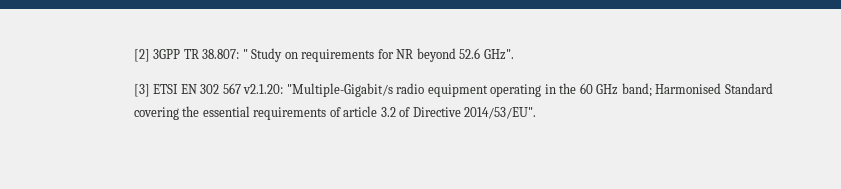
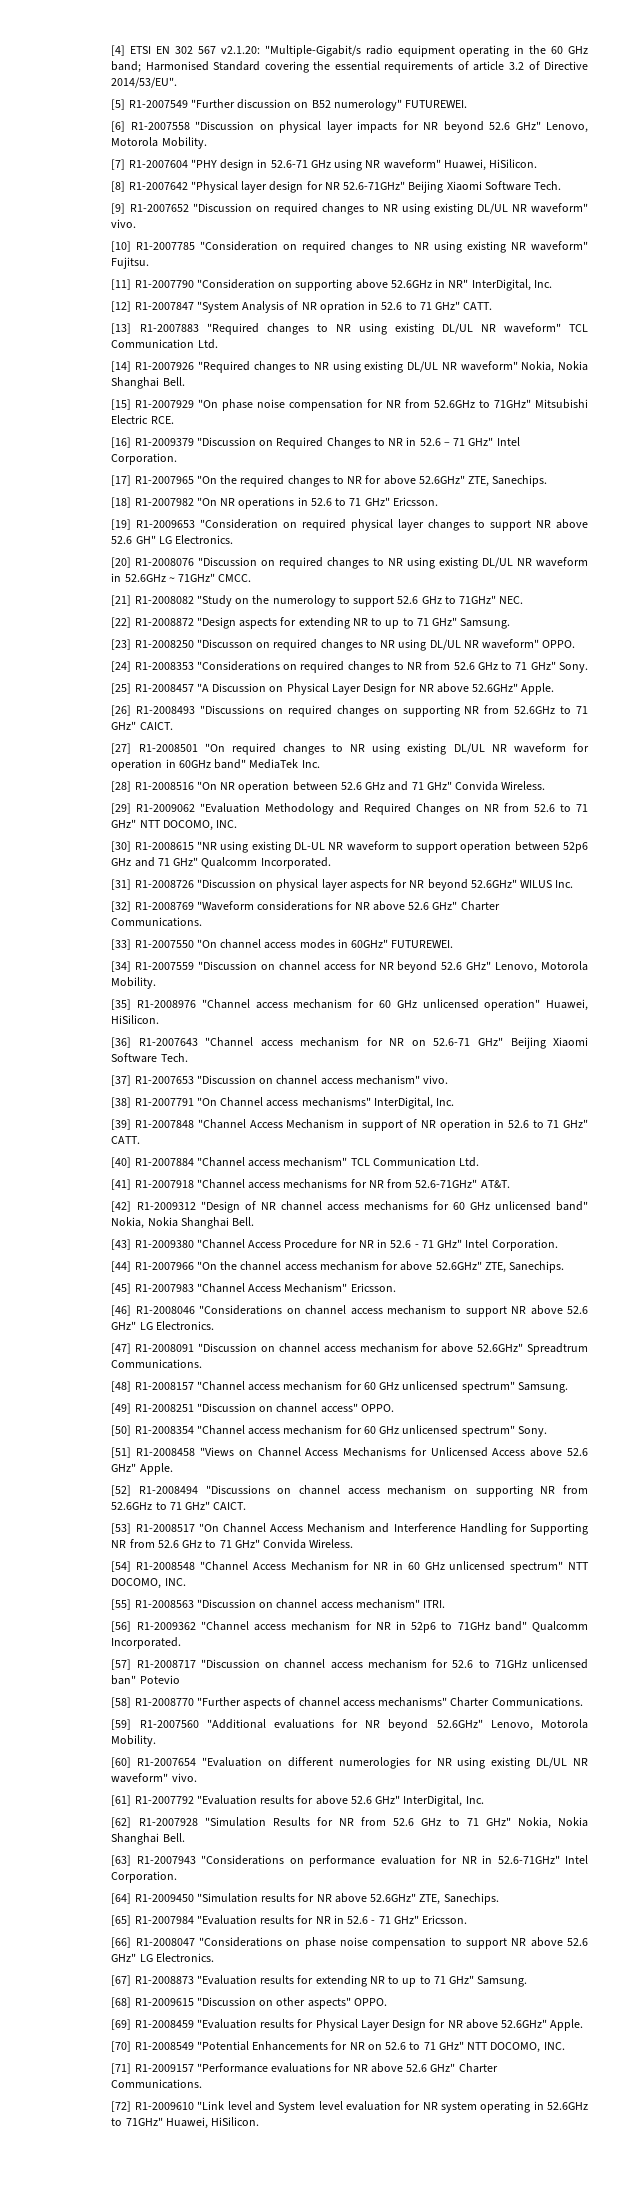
[133,48,514,62] [133,84,150,97] [2] 3GPP TR 38.807: " Study on requirements for NR beyond 52.6 GHz". // [3] -> [111,45,126,56] [4]
(537, 113) none -> [111,99,468,111] [111,121,588,133] [111,137,207,149] [111,159,538,171] [111,181,562,193] [111,203,589,215] [111,219,137,228] [111,241,589,253] [111,257,150,269] [111,279,552,291] [111,301,493,313] [111,323,588,335] [111,339,218,349] [111,361,588,373] [111,377,185,389] [111,399,588,411] [111,415,174,424] [111,437,520,449] [111,453,178,465] [111,475,548,487] [111,497,438,509] [111,519,588,531] [111,535,234,544] [111,557,588,569] [111,573,252,582] [111,595,524,607] [111,617,511,629] [111,639,576,651] [111,661,588,673] [111,683,555,695] [111,705,589,717] [111,721,173,730] [111,743,590,755] [111,759,320,771] [111,781,546,793] [111,803,588,815] [111,819,238,831] [111,841,589,853] [111,857,331,869] [111,879,574,891] [111,901,500,912] [111,917,203,927] [111,939,454,950] [111,961,589,973] [111,977,157,989] [111,999,589,1011] [111,1015,160,1024] [111,1037,588,1049] [111,1053,188,1063] [111,1075,449,1086] [111,1097,455,1109] [111,1119,589,1131] [111,1136,141,1144] [111,1157,480,1168] [111,1179,510,1190] [111,1201,589,1213] [111,1217,255,1229] [111,1239,558,1251] [111,1261,565,1273] [111,1283,396,1294] [111,1305,588,1317] [111,1321,214,1330] [111,1343,588,1355] [111,1359,203,1369] [111,1381,568,1393] [111,1403,394,1414] [111,1425,547,1437] [111,1447,589,1458] [111,1463,173,1475] [111,1485,588,1497] [111,1501,247,1510] [111,1523,588,1535] [111,1539,354,1549] [111,1561,590,1573] [111,1578,186,1589] [111,1599,446,1610] [111,1621,588,1633] [111,1637,182,1649] [111,1659,588,1670] [111,1675,180,1685] [111,1697,583,1709] [111,1719,588,1731] [111,1735,157,1747] [111,1757,588,1769] [111,1773,197,1783] [111,1795,484,1807] [111,1817,589,1829] [111,1833,185,1845] [111,1855,589,1867] [111,1871,178,1883] [111,1893,499,1905] [111,1915,468,1926] [111,1937,588,1949] [111,1953,214,1962] [111,1975,528,1987] [111,1997,387,2009] [111,2019,584,2031] [111,2041,565,2053] [111,2063,498,2074] [111,2079,203,2089] [111,2101,589,2113] [111,2117,260,2129] // [5] R1-2007549 "Further discussion on B52 numerology" FUTUREWEI. // [6] R1-2007558 "Discussion on physical layer impacts for NR beyond 52.6 GHz" Lenovo, Motorola Mobility. // [7] R1-2007604 "PHY design in 52.6-71 GHz using NR waveform" Huawei, HiSilicon. // [8] R1-2007642 "Physical layer design for NR 52.6-71GHz" Beijing Xiaomi Software Tech. // [9] R1-2007652 "Discussion on required changes to NR using existing DL/UL NR waveform" vivo. // [10] R1-2007785 "Consideration on required changes to NR using existing NR waveform" Fujitsu. // [11] R1-2007790 "Consideration on supporting above 52.6GHz in NR" InterDigital, Inc. // [12] R1-2007847 "System Analysis of NR opration in 52.6 to 71 GHz" CATT. // [13] R1-2007883 "Required changes to NR using existing DL/UL NR waveform" TCL Communication Ltd. // [14] R1-2007926 "Required changes to NR using existing DL/UL NR waveform" Nokia, Nokia Shanghai Bell. // [15] R1-2007929 "On phase noise compensation for NR from 52.6GHz to 71GHz" Mitsubishi Electric RCE. // [16] R1-2009379 "Discussion on Required Changes to NR in 52.6 – 71 GHz" Intel Corporation. // [17] R1-2007965 "On the required changes to NR for above 52.6GHz" ZTE, Sanechips. // [18] R1-2007982 "On NR operations in 52.6 to 71 GHz" Ericsson. // [19] R1-2009653 "Consideration on required physical layer changes to support NR above 52.6 GH" LG Electronics. // [20] R1-2008076 "Discussion on required changes to NR using existing DL/UL NR waveform in 52.6GHz ~ 71GHz" CMCC. // [21] R1-2008082 "Study on the numerology to support 52.6 GHz to 71GHz" NEC. // [22] R1-2008872 "Design aspects for extending NR to up to 71 GHz" Samsung. // [23] R1-2008250 "Discusson on required changes to NR using DL/UL NR waveform" OPPO. // [24] R1-2008353 "Considerations on required changes to NR from 52.6 GHz to 71 GHz" Sony. // [25] R1-2008457 "A Discussion on Physical Layer Design for NR above 52.6GHz" Apple. // [26] R1-2008493 "Discussions on required changes on supporting NR from 52.6GHz to 71 GHz" CAICT. // [27] R1-2008501 "On required changes to NR using existing DL/UL NR waveform for operation in 60GHz band" MediaTek Inc. // [28] R1-2008516 "On NR operation between 52.6 GHz and 71 GHz" Convida Wireless. // [29] R1-2009062 "Evaluation Methodology and Required Changes on NR from 52.6 to 71 GHz" NTT DOCOMO, INC. // [30] R1-2008615 "NR using existing DL-UL NR waveform to support operation between 52p6 GHz and 71 GHz" Qualcomm Incorporated. // [31] R1-2008726 "Discussion on physical layer aspects for NR beyond 52.6GHz" WILUS Inc. // [32] R1-2008769 "Waveform considerations for NR above 52.6 GHz" Charter Communications. // [33] R1-2007550 "On channel access modes in 60GHz" FUTUREWEI. // [34] R1-2007559 "Discussion on channel access for NR beyond 52.6 GHz" Lenovo, Motorola Mobility. // [35] R1-2008976 "Channel access mechanism for 60 GHz unlicensed operation" Huawei, HiSilicon. // [36] R1-2007643 "Channel access mechanism for NR on 52.6-71 GHz" Beijing Xiaomi Software Tech. // [37] R1-2007653 "Discussion on channel access mechanism" vivo. // [38] R1-2007791 "On Channel access mechanisms" InterDigital, Inc. // [39] R1-2007848 "Channel Access Mechanism in support of NR operation in 52.6 to 71 GHz" CATT. // [40] R1-2007884 "Channel access mechanism" TCL Communication Ltd. // [41] R1-2007918 "Channel access mechanisms for NR from 52.6-71GHz" AT&T. // [42] R1-2009312 "Design of NR channel access mechanisms for 60 GHz unlicensed band" Nokia, Nokia Shanghai Bell. // [43] R1-2009380 "Channel Access Procedure for NR in 52.6 - 71 GHz" Intel Corporation. // [44] R1-2007966 "On the channel access mechanism for above 52.6GHz" ZTE, Sanechips. // [45] R1-2007983 "Channel Access Mechanism" Ericsson. // [46] R1-2008046 "Considerations on channel access mechanism to support NR above 52.6 GHz" LG Electronics. // [47] R1-2008091 "Discussion on channel access mechanism for above 52.6GHz" Spreadtrum Communications. // [48] R1-2008157 "Channel access mechanism for 60 GHz unlicensed spectrum" Samsung. // [49] R1-2008251 "Discussion on channel access" OPPO. // [50] R1-2008354 "Channel access mechanism for 60 GHz unlicensed spectrum" Sony. // [51] R1-2008458 "Views on Channel Access Mechanisms for Unlicensed Access above 52.6 GHz" Apple. // [52] R1-2008494 "Discussions on channel access mechanism on supporting NR from 52.6GHz to 71 GHz" CAICT. // [53] R1-2008517 "On Channel Access Mechanism and Interference Handling for Supporting NR from 52.6 GHz to 71 GHz" Convida Wireless. // [54] R1-2008548 "Channel Access Mechanism for NR in 60 GHz unlicensed spectrum" NTT DOCOMO, INC. // [55] R1-2008563 "Discussion on channel access mechanism" ITRI. // [56] R1-2009362 "Channel access mechanism for NR in 52p6 to 71GHz band" Qualcomm Incorporated. // [57] R1-2008717 "Discussion on channel access mechanism for 52.6 to 71GHz unlicensed ban" Potevio // [58] R1-2008770 "Further aspects of channel access mechanisms" Charter Communications. // [59] R1-2007560 "Additional evaluations for NR beyond 52.6GHz" Lenovo, Motorola Mobility. // [60] R1-2007654 "Evaluation on different numerologies for NR using existing DL/UL NR waveform" vivo. // [61] R1-2007792 "Evaluation results for above 52.6 GHz" InterDigital, Inc. // [62] R1-2007928 "Simulation Results for NR from 52.6 GHz to 71 GHz" Nokia, Nokia Shanghai Bell. // [63] R1-2007943 "Considerations on performance evaluation for NR in 52.6-71GHz" Intel Corporation. // [64] R1-2009450 "Simulation results for NR above 52.6GHz" ZTE, Sanechips. // [65] R1-2007984 "Evaluation results for NR in 52.6 - 71 GHz" Ericsson. // [66] R1-2008047 "Considerations on phase noise compensation to support NR above 52.6 GHz" LG Electronics. // [67] R1-2008873 "Evaluation results for extending NR to up to 71 GHz" Samsung. // [68] R1-2009615 "Discussion on other aspects" OPPO. // [69] R1-2008459 "Evaluation results for Physical Layer Design for NR above 52.6GHz" Apple. // [70] R1-2008549 "Potential Enhancements for NR on 52.6 to 71 GHz" NTT DOCOMO, INC. // [71] R1-2009157 "Performance evaluations for NR above 52.6 GHz" Charter Communications. // [72] R1-2009610 "Link level and System level evaluation for NR system operating in 52.6GHz to 71GHz" Huawei, HiSilicon.

